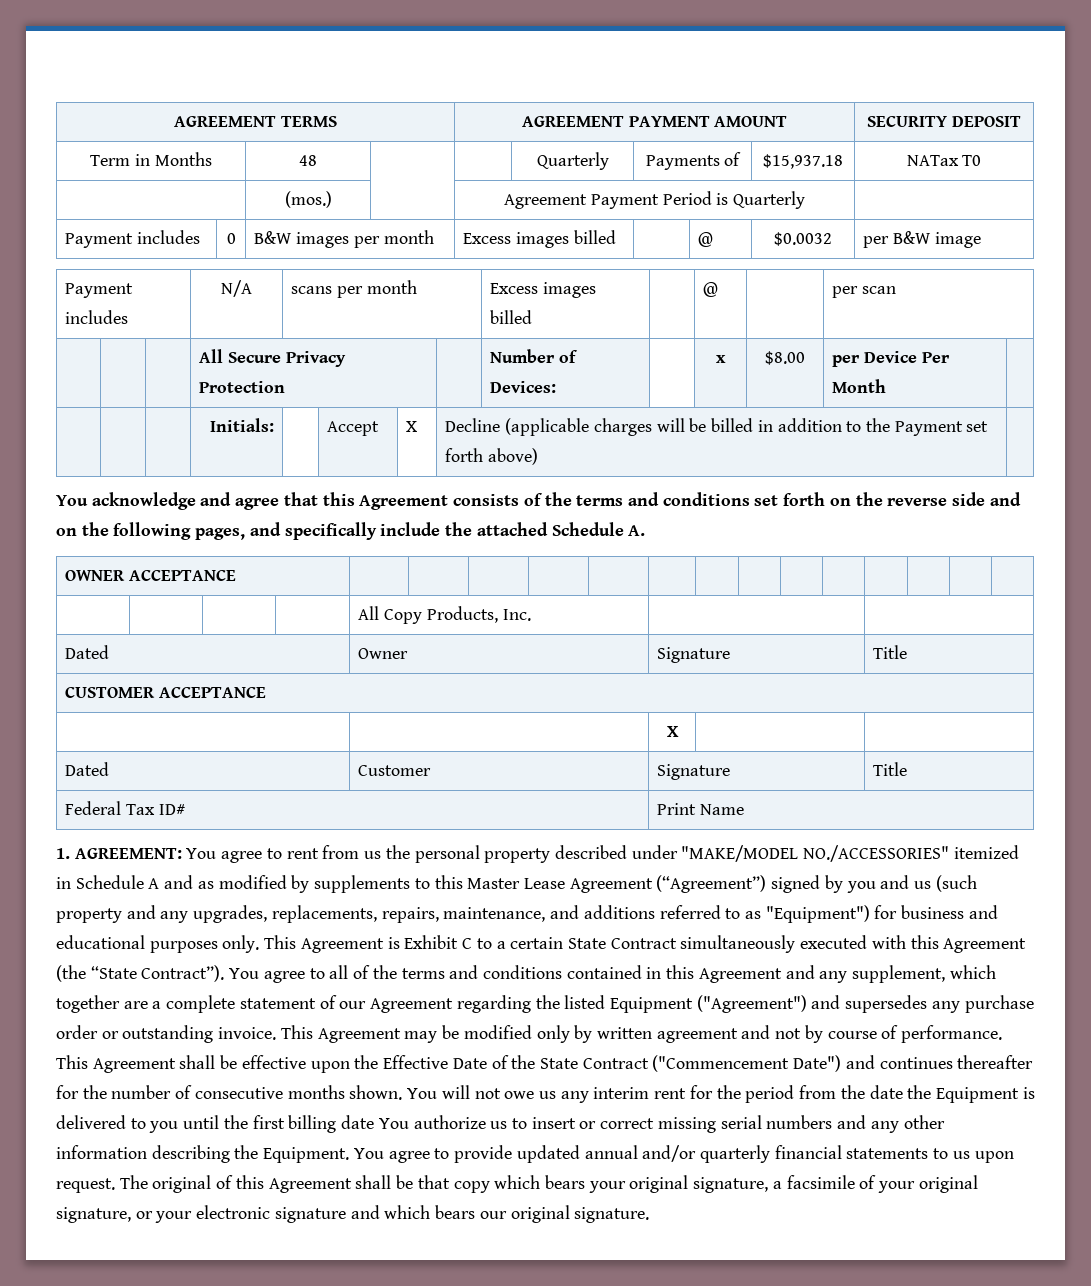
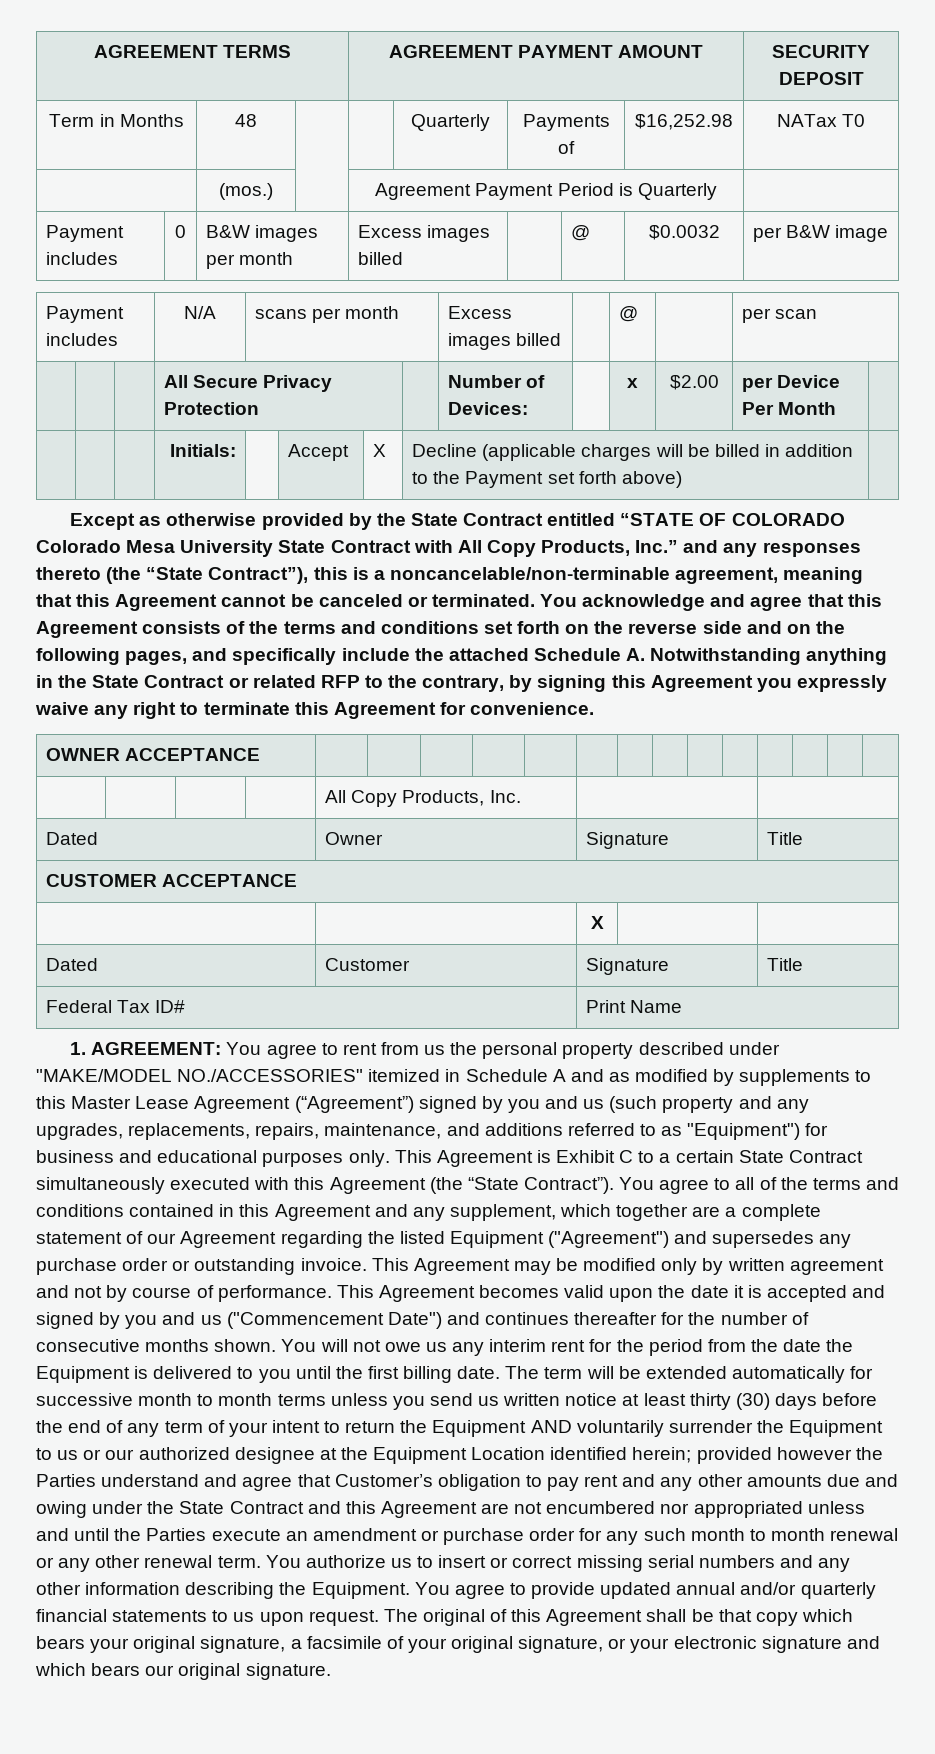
[763,154,843,169] $15,937.18 -> [635,114,733,130] $16,252.98
[765,351,805,365] $8.00 -> [669,375,719,390] $2.00
(539, 456) none -> [70,513,845,530] [36,540,861,557] [36,567,864,584] [36,594,535,611] Except as otherwise provided by the State Contract entitled “STATE OF COLORADO Colorado Mesa University State Contract with All Copy Products, Inc.” and any responses thereto (the “State Contract”), this is a noncancelable/non-terminable agreement, meaning that this Agreement cannot be canceled or terminated.
(646, 530) none -> [650,648,888,665] [36,675,887,692] [35,702,595,719] Notwithstanding anything in the State Contract or related RFP to the contrary, by signing this Agreement you expressly waive any right to terminate this Agreement for convenience.
[179,1055,649,1073] shall be effective upon the Effective Date of the State Contract -> [479,1285,886,1302] [36,1312,222,1329] becomes valid upon the date it is accepted and signed by you and us
[341,1115,375,1129] date -> [457,1366,874,1383] [36,1393,878,1410] [36,1420,884,1437] [36,1447,883,1464] [36,1474,898,1491] [36,1501,865,1518] [36,1528,899,1545] [36,1555,261,1572] date. The term will be extended automatically for successive month to month terms unless you send us written notice at least thirty (30) days before the end of any term of your intent to return the Equipment AND voluntarily surrender the Equipment to us or our authorized designee at the Equipment Location identified herein; provided however the Parties understand and agree that Customer’s obligation to pay rent and any other amounts due and owing under the State Contract and this Agreement are not encumbered nor appropriated unless and until the Parties execute an amendment or purchase order for any such month to month renewal or any other renewal term.

